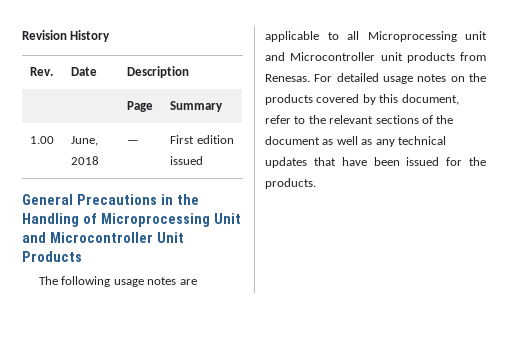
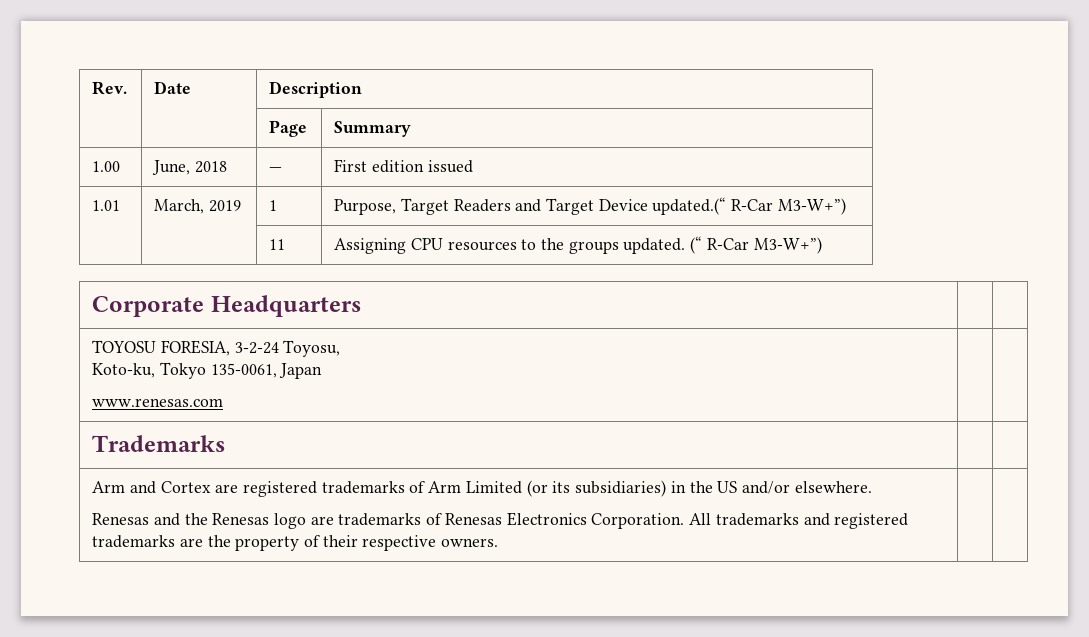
[22,30,111,42] Revision History // -> (92, 88) none
[22,194,199,205] [22,213,241,227] [22,232,184,243] [22,251,82,262] [39,276,197,287] [265,31,487,42] [265,52,486,63] [265,73,486,84] [265,94,459,105] [265,115,454,124] [265,136,446,147] [265,157,486,168] [265,178,316,189] // General Precautions in the Handling of Microprocessing Unit and Microcontroller Unit Products // The following usage notes are applicable to all Microprocessing unit and Microcontroller unit products from Renesas. For detailed usage notes on the products covered by this document, refer to the relevant sections of the document as well as any technical updates that have been issued for the products. -> [92,200,121,211] [154,199,241,214] [269,200,278,211] [334,197,846,215] [269,239,286,250] [334,236,822,254] [92,295,361,317] [92,340,341,357] [92,362,323,379] [92,398,224,407] [92,435,226,452] [92,480,872,497] [92,512,909,529] [92,535,499,551] // 1.01 | March, 2019 | 1 | Purpose, Target Readers and Target Device updated.(“ R-Car M3-W+”) // | | 11 | Assigning CPU resources to the groups updated. (“ R-Car M3-W+”) // Corporate Headquarters | | // TOYOSU FORESIA, 3-2-24 Toyosu, // Koto-ku, Tokyo 135-0061, Japan // www.renesas.com | | // Trademarks | | // Arm and Cortex are registered trademarks of Arm Limited (or its subsidiaries) in the US and/or elsewhere. // Renesas and the Renesas logo are trademarks of Renesas Electronics Corporation. All trademarks and registered trademarks are the property of their respective owners. | |

